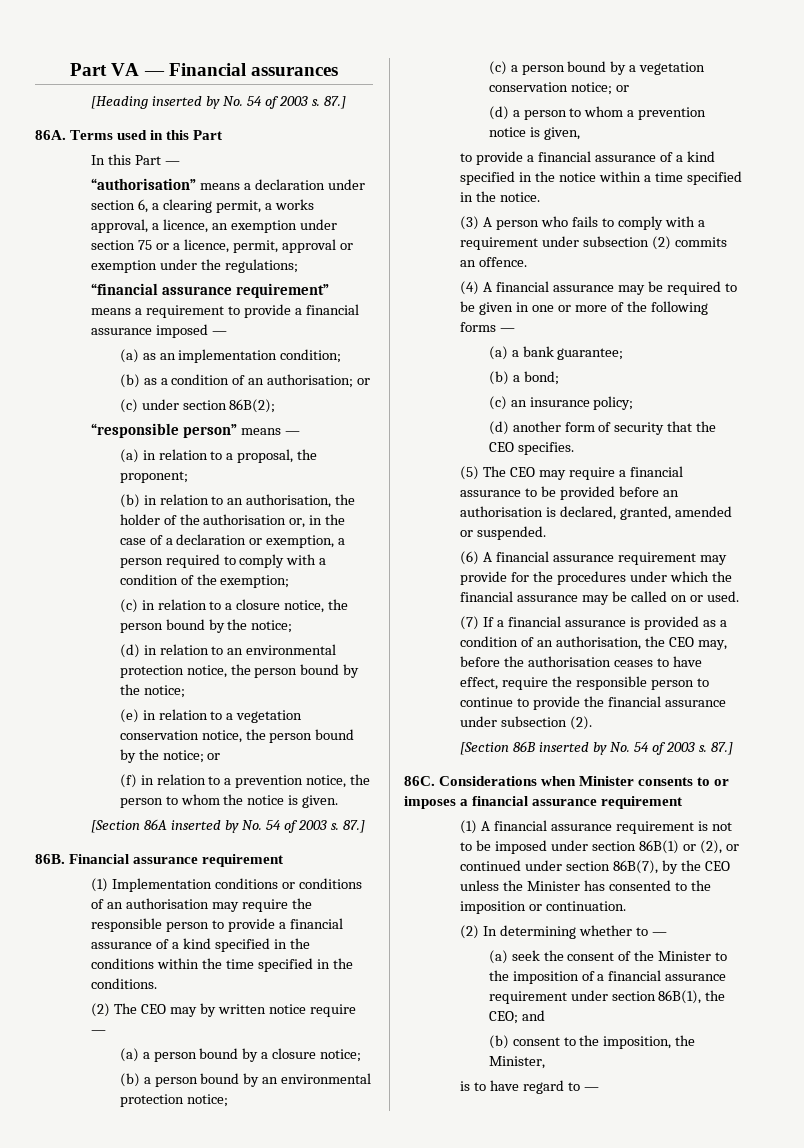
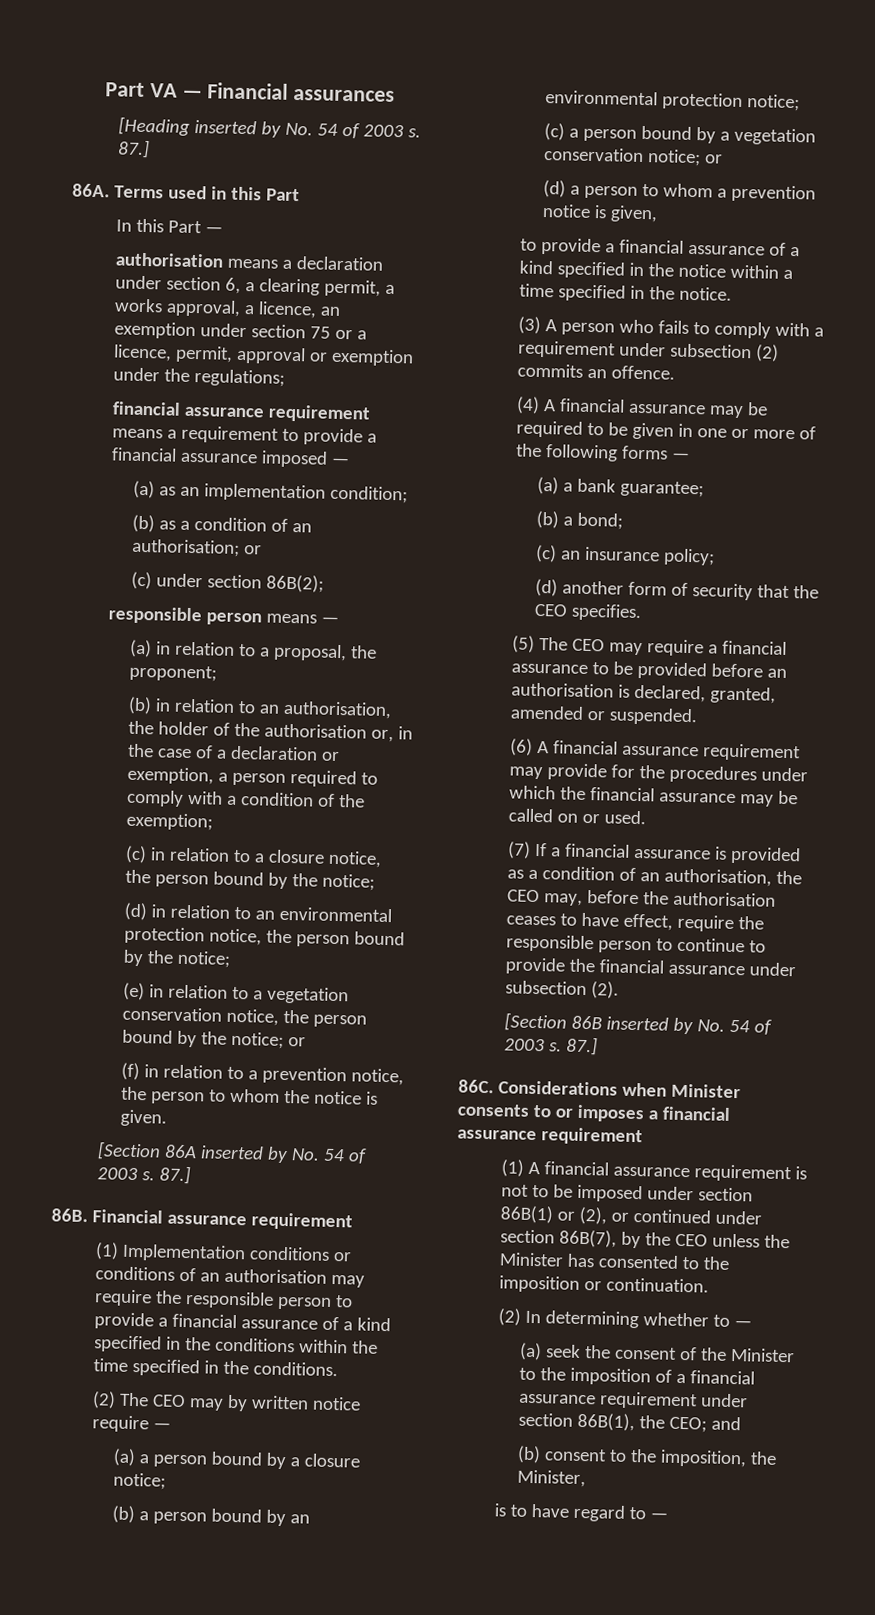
[91,178,197,190] “authorisation” -> [114,252,224,268] authorisation
[91,283,330,298] “financial assurance requirement” -> [111,401,371,423] financial assurance requirement
[91,423,238,438] “responsible person” -> [107,606,262,626] responsible person

